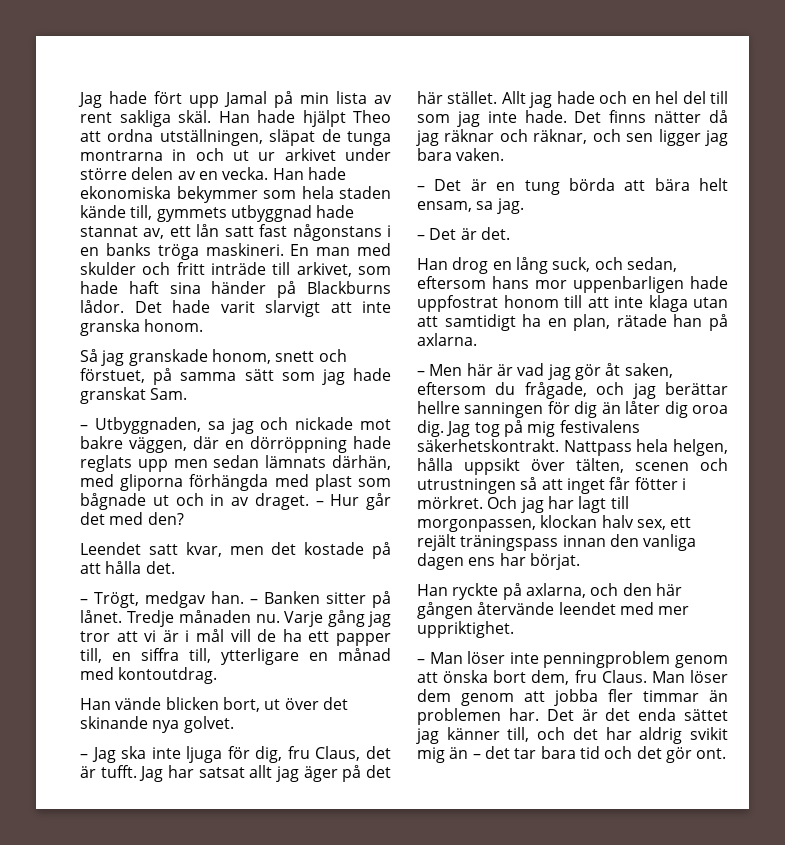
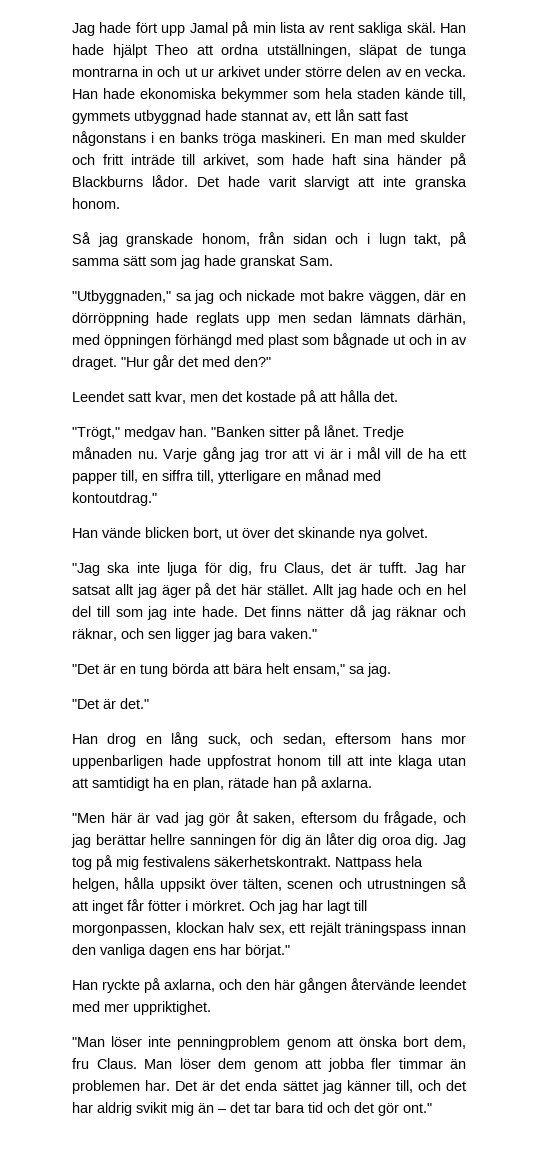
[275,349,347,362] [80,368,145,383] snett och förstuet, -> [258,232,442,247] från sidan och i lugn takt,
[80,417,201,434] – Utbyggnaden, -> [72,290,171,304] "Utbyggnaden,"
[120,474,269,491] gliporna förhängda -> [104,334,232,348] öppningen förhängd
[315,494,360,506] – Hur -> [121,357,149,367] "Hur
[147,512,184,525] den? -> [234,356,271,367] den?"
[80,591,320,608] – Trögt, medgav han. – Banken -> [72,426,265,440] "Trögt," medgav han. "Banken
[118,667,218,684] kontoutdrag. -> [72,492,157,506] kontoutdrag."
[80,747,116,763] – Jag -> [72,563,100,576] "Jag
[456,148,505,161] [417,179,462,191] vaken. // – Det -> [270,628,317,639] [72,664,99,674] vaken." // "Det
[417,201,472,212] ensam, -> [293,664,345,676] ensam,"
[417,227,510,240] – Det är det. -> [72,698,149,709] "Det är det."
[417,364,463,376] – Men -> [72,813,105,823] "Men
[529,553,580,570] börjat. -> [245,944,290,958] börjat."
[417,652,463,664] – Man -> [72,1037,105,1047] "Man
[696,748,727,759] ont. -> [403,1103,432,1113] ont."

